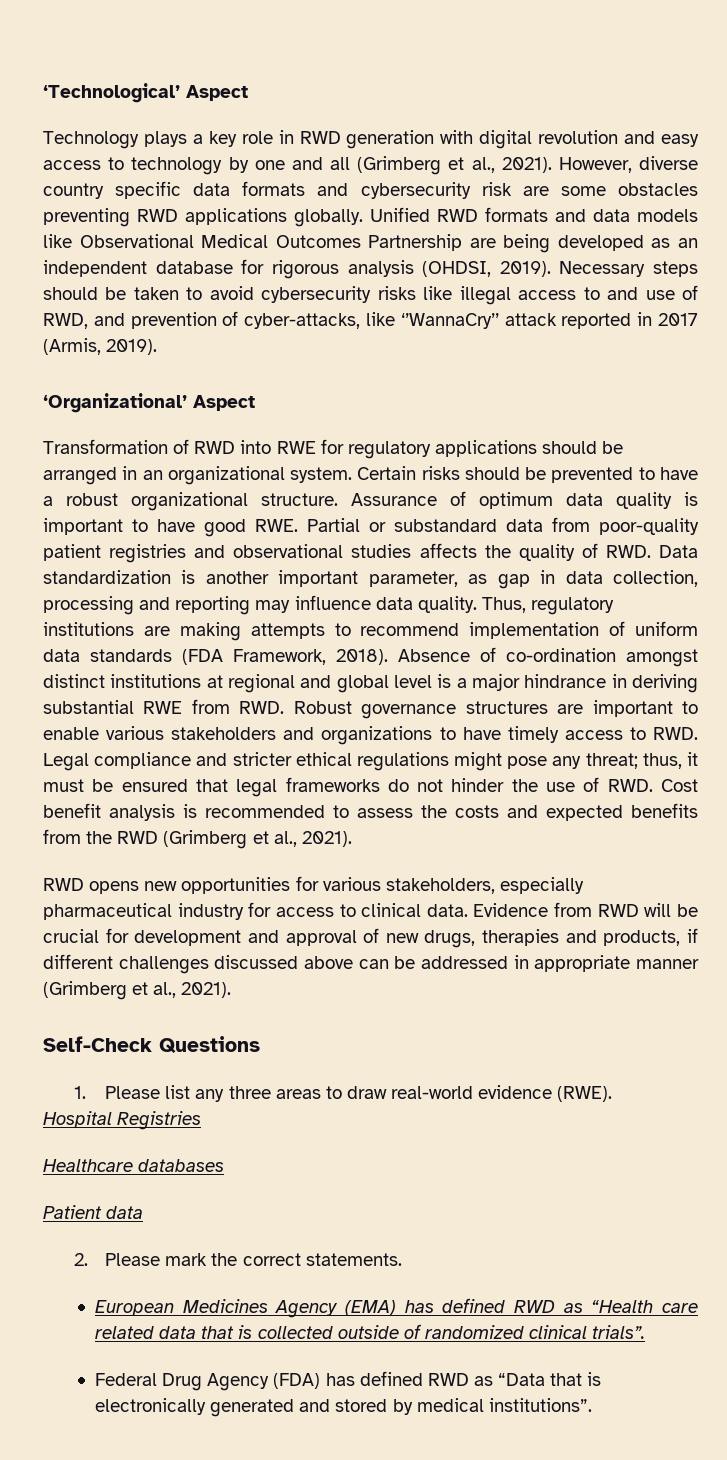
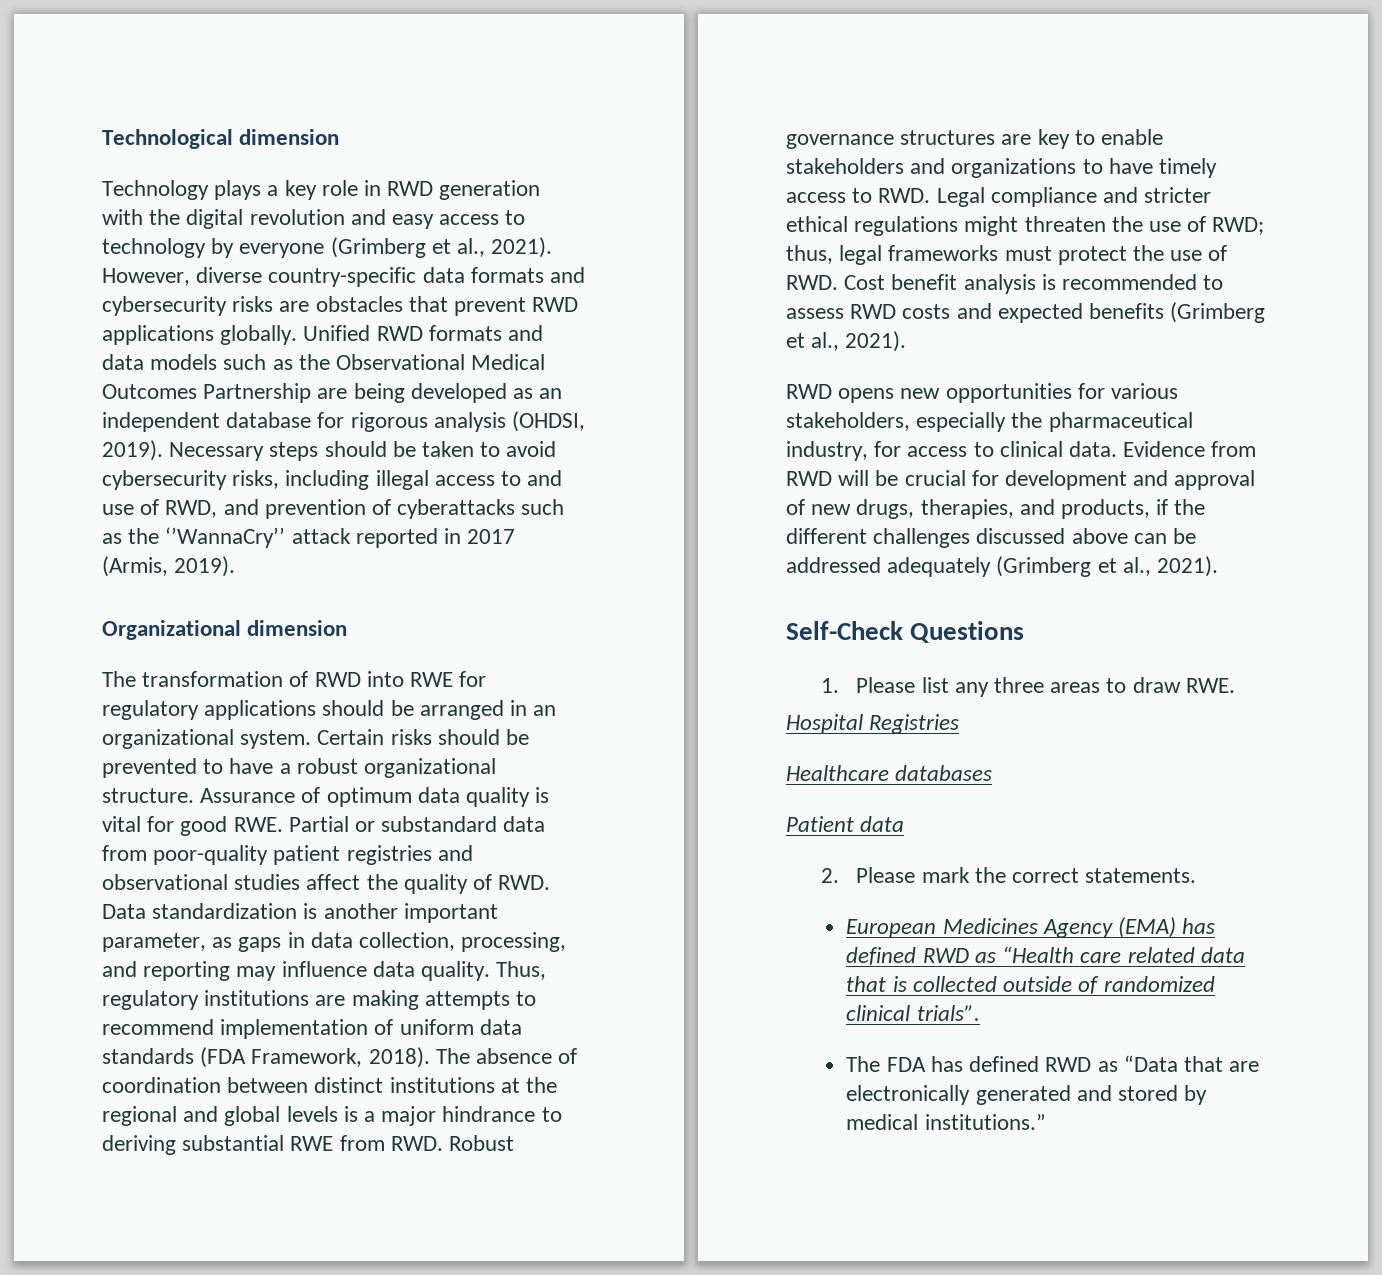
[43,83,248,103] ‘Technological’ Aspect -> [102,129,340,149] Technological dimension
(474, 137) none -> [149,209,181,225] the
[254,157,351,170] one and all -> [239,243,325,258] everyone
[43,181,182,199] country specific -> [268,267,417,287] country-specific
[481,182,699,196] [43,208,130,227] risk are some obstacles preventing -> [232,296,527,316] risks are obstacles that prevent
[43,234,72,248] like -> [223,354,330,370] such as the
[377,286,453,300] risks like -> [232,470,370,490] risks, including
[244,312,396,329] cyber-attacks, like -> [397,499,565,519] [102,528,160,544] cyberattacks such as the
[43,393,255,413] [43,439,168,454] ‘Organizational’ Aspect // Transformation -> [102,620,348,640] [102,671,284,687] Organizational dimension // The transformation
[43,518,195,535] important to have -> [102,816,175,832] vital for
[419,543,477,558] affects -> [306,874,361,890] affect
[497,574,530,589] gap -> [238,937,282,952] gaps
[43,596,134,615] processing -> [461,932,567,952] processing,
[398,647,698,667] Absence of co-ordination amongst -> [435,1048,578,1064] [102,1077,309,1093] The absence of coordination between
(223, 681) none -> [526,1077,558,1093] the
[394,675,432,688] level -> [286,1106,338,1122] levels
[611,674,627,688] in -> [541,1107,562,1122] to
[592,700,673,717] important -> [1037,129,1070,149] key
[106,726,165,740] various -> (1164, 137) none
[507,752,698,769] [43,777,505,797] pose any threat; thus, it must be ensured that legal frameworks do not hinder -> [1024,216,1265,235] [786,245,1127,265] threaten the use of RWD; thus, legal frameworks must protect
[421,805,447,818] the -> [850,304,897,319] RWD
[43,829,159,844] from the RWD -> (1165, 311) none
[43,903,244,920] pharmaceutical industry -> [1011,412,1193,432] [786,441,868,461] the pharmaceutical industry,
[482,929,560,946] therapies -> [920,499,1014,519] therapies,
(698, 935) none -> [1174,499,1206,515] the
[513,955,700,972] in appropriate manner -> [887,557,992,577] adequately
[391,1085,613,1102] real-world evidence (RWE). -> [1185,678,1235,693] RWE.
[95,1373,321,1391] Federal Drug Agency (FDA) -> [846,1056,926,1072] The FDA
[587,1372,602,1386] is -> [1229,1061,1260,1072] are
[488,1398,592,1412] institutions”. -> [924,1114,1046,1130] institutions.”

